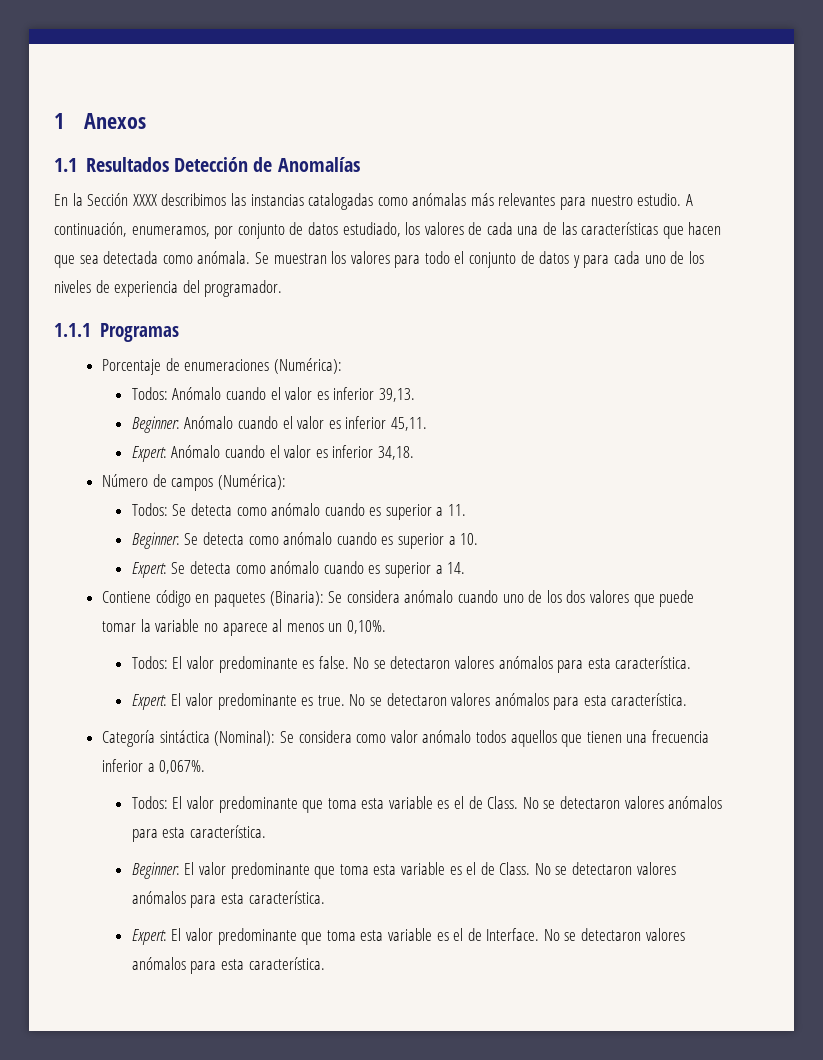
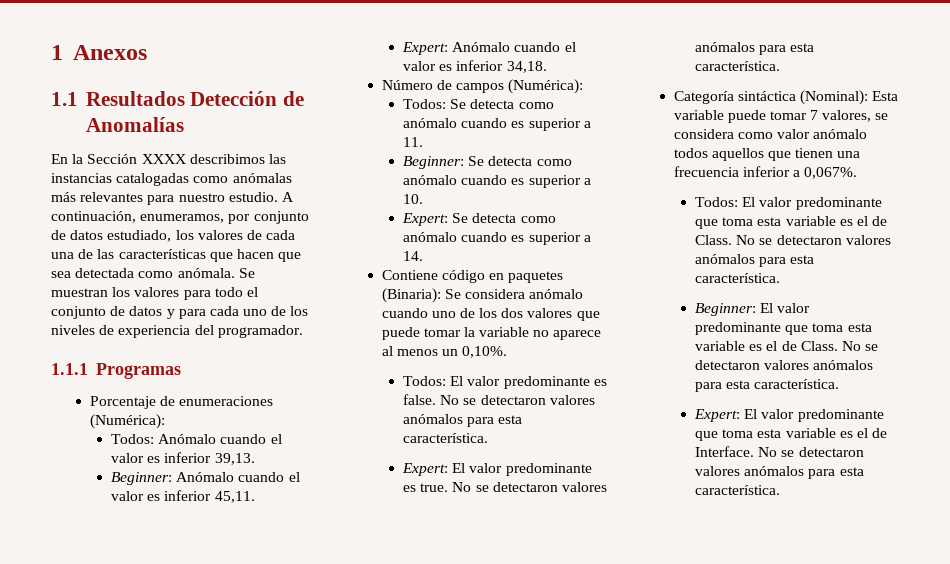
[280,731,295,743] Se -> [872,91,899,101] [673,110,889,123] Esta variable puede tomar 7 valores, se

